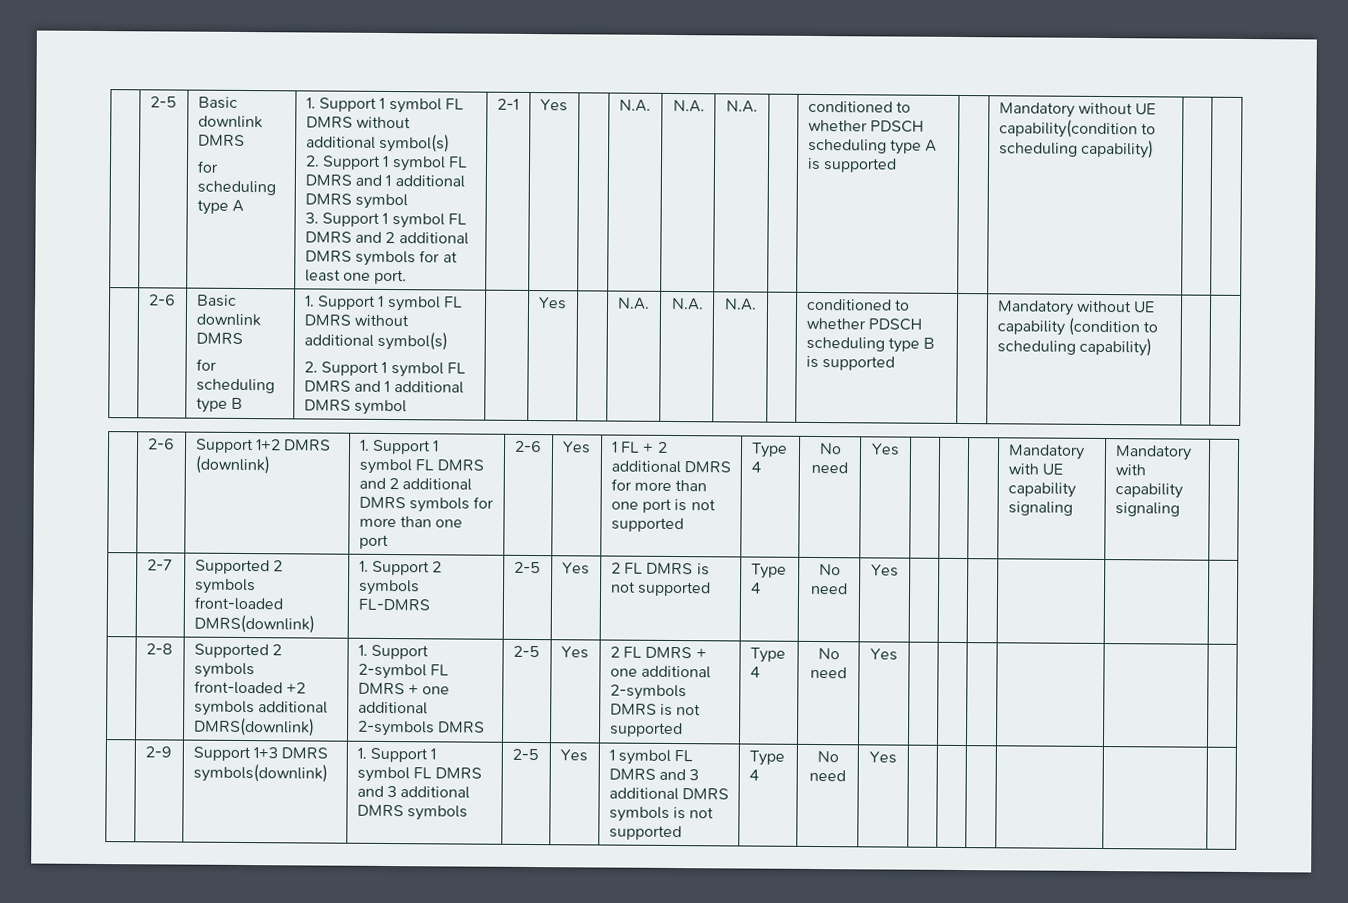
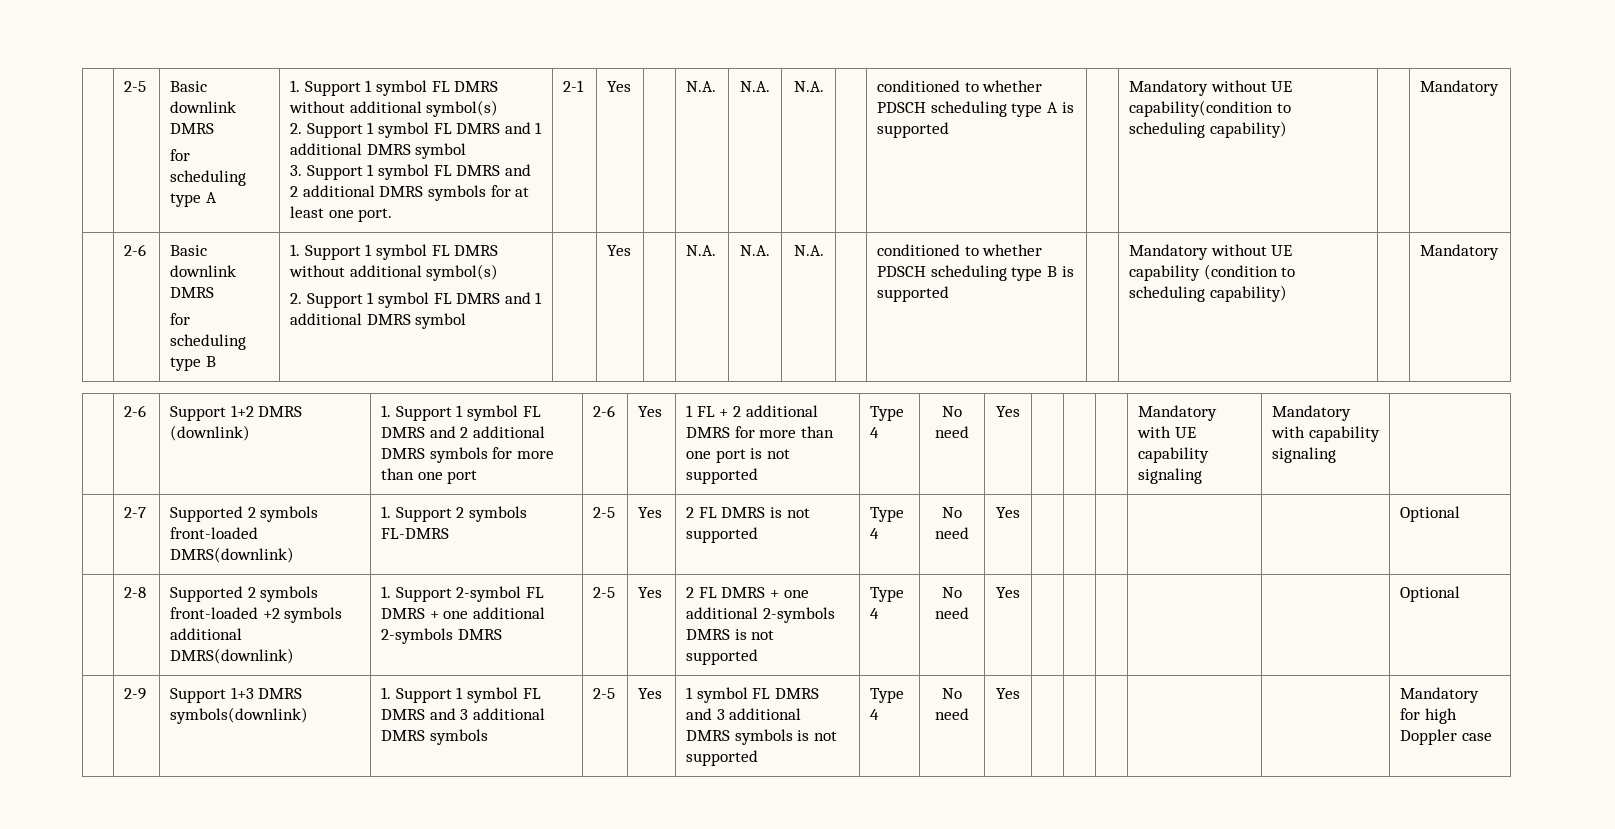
(1154, 149) none -> [1420,80,1500,96] Mandatory
(1152, 347) none -> [1420,244,1500,260] Mandatory
(899, 570) none -> [1400,506,1461,522] Optional
(898, 654) none -> [1400,586,1461,602] Optional
(897, 757) none -> [1400,687,1480,703] [1400,708,1457,724] [1400,729,1492,745] Mandatory for high Doppler case

